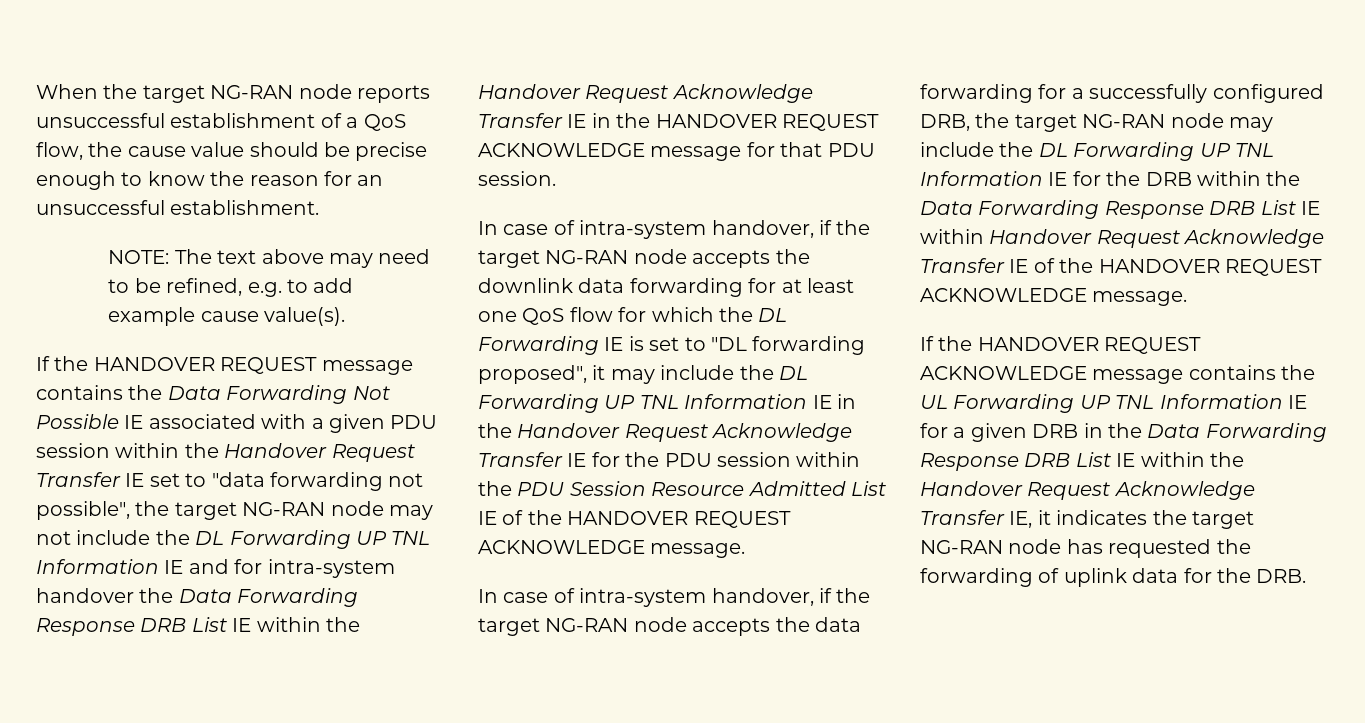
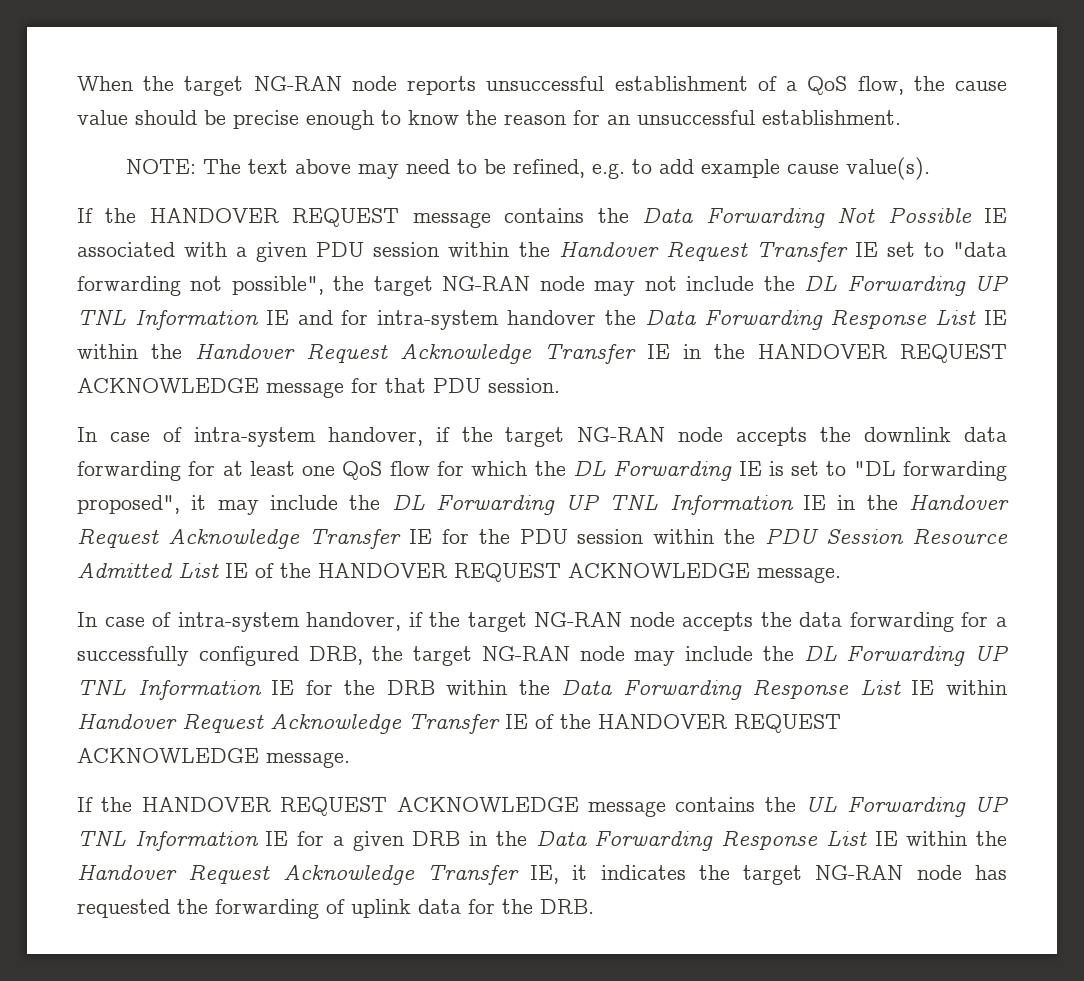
[140,618,187,632] DRB -> (928, 319) none
[1209,201,1256,215] DRB -> (850, 689) none
[1024,453,1071,467] DRB -> (819, 840) none

